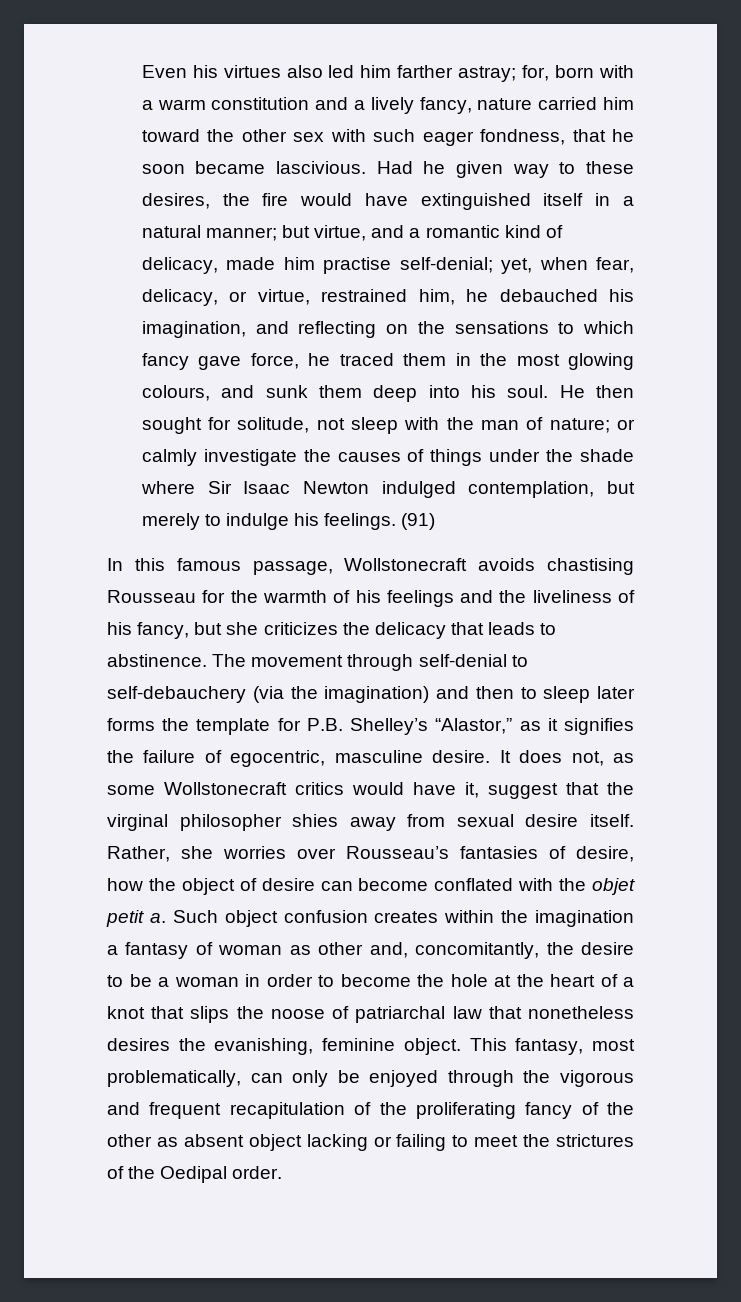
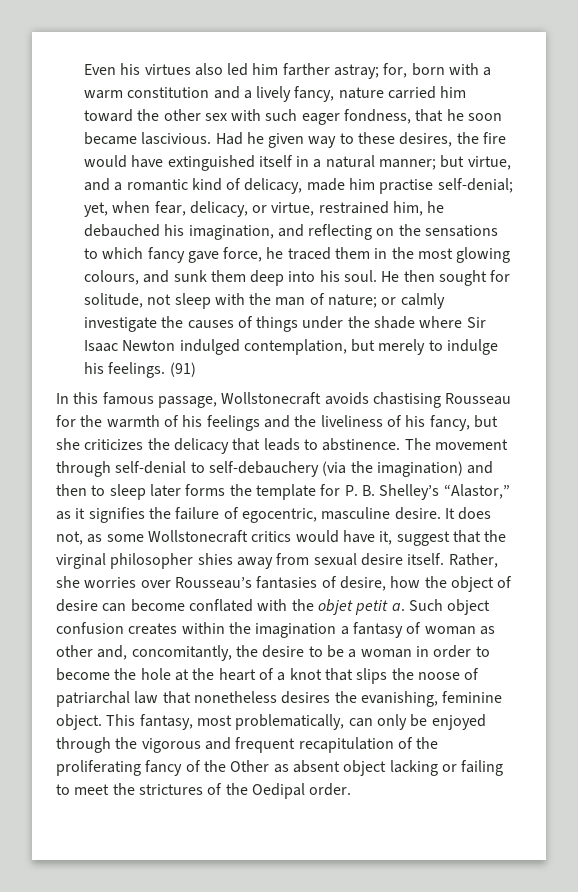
[306,718,343,731] P.B. -> [344,485,375,496] P. B.
[107,1134,152,1147] other -> [230,760,270,772] Other

